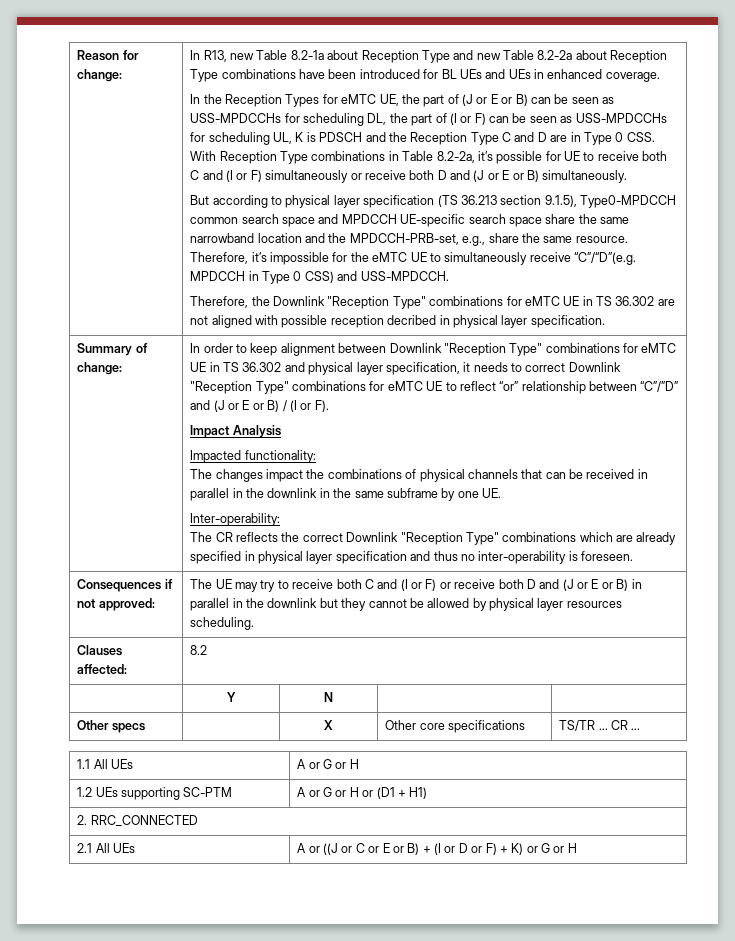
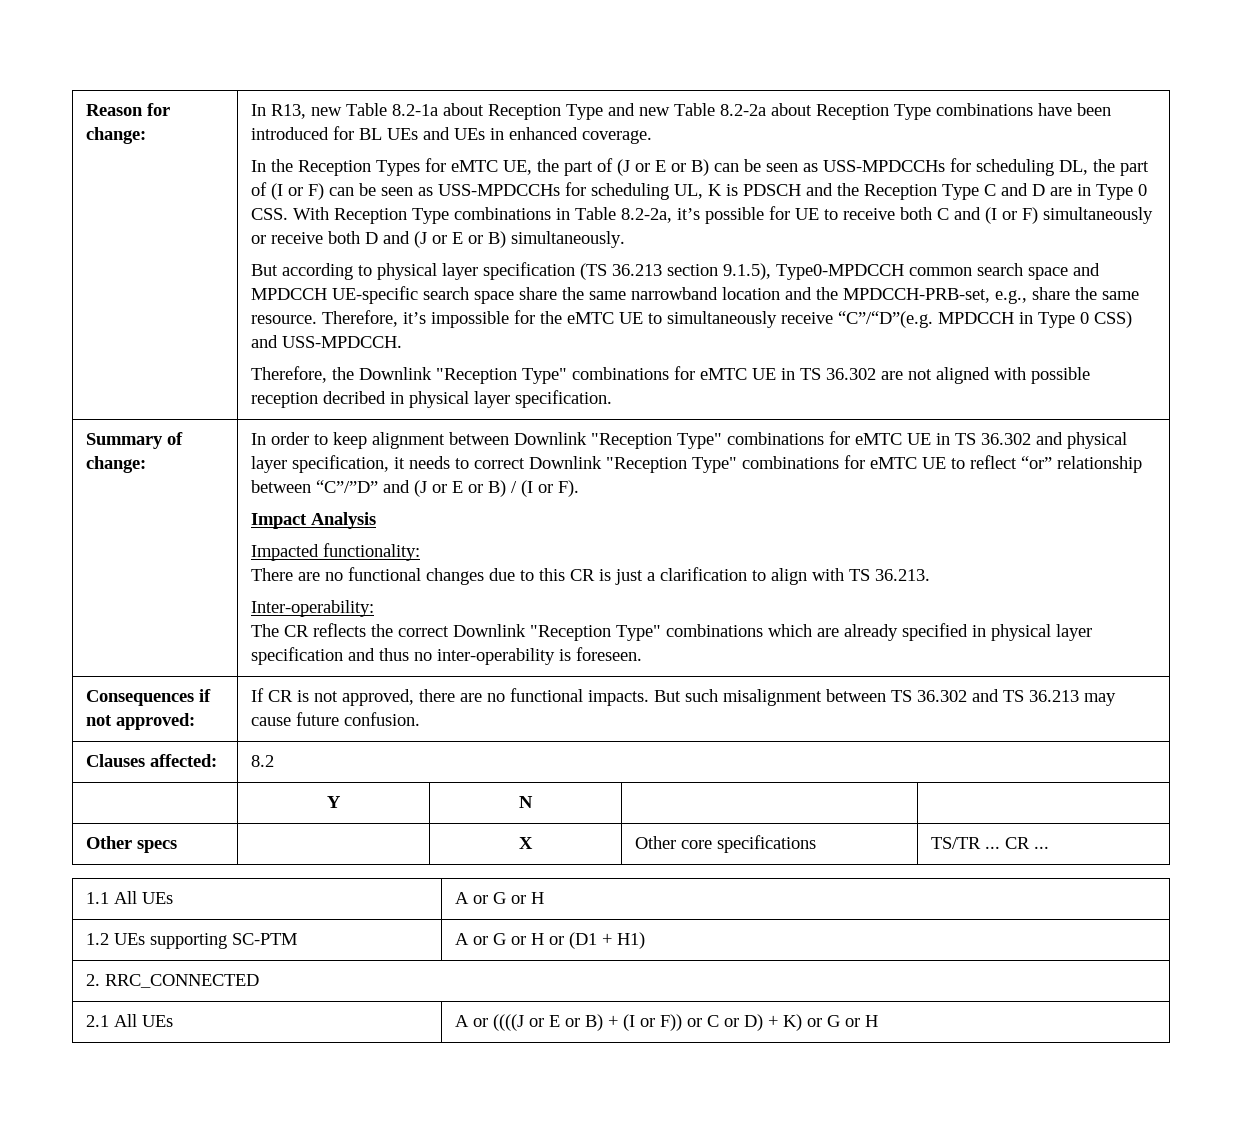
[190,469,648,482] [190,488,502,501] The changes impact the combinations of physical channels that can be received in parallel in the downlink in the same subframe by one UE. -> [251,567,931,585] There are no functional changes due to this CR is just a clarification to align with TS 36.213.
[190,579,642,592] [190,598,622,611] [190,617,255,630] The UE may try to receive both C and (I or F) or receive both D and (J or E or B) in parallel in the downlink but they cannot be allowed by physical layer resources scheduling. -> [251,688,1117,706] [251,712,421,726] If CR is not approved, there are no functional impacts. But such misalignment between TS 36.302 and TS 36.213 may cause future confusion.
[323,843,365,855] ((J or C -> [493,1014,525,1031] ((((J
[458,843,497,855] D or F) -> [660,1014,764,1031] F)) or C or D)

